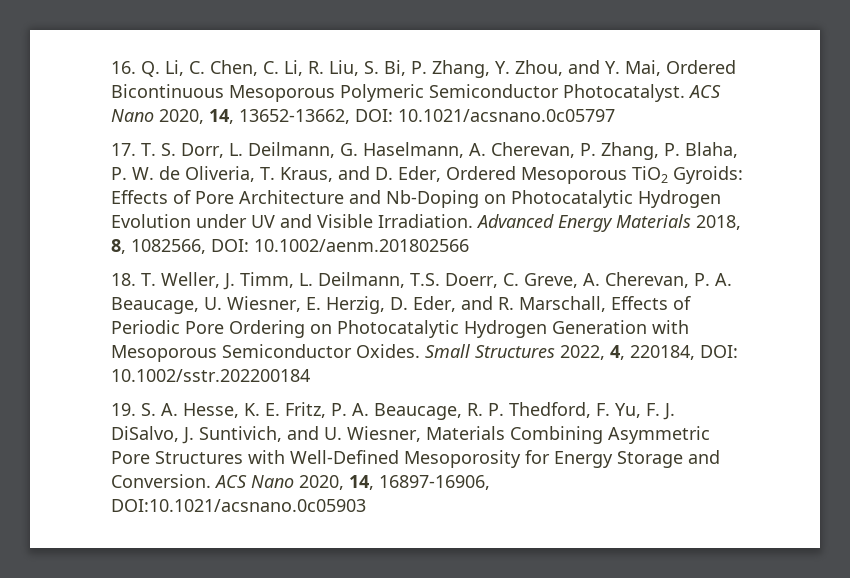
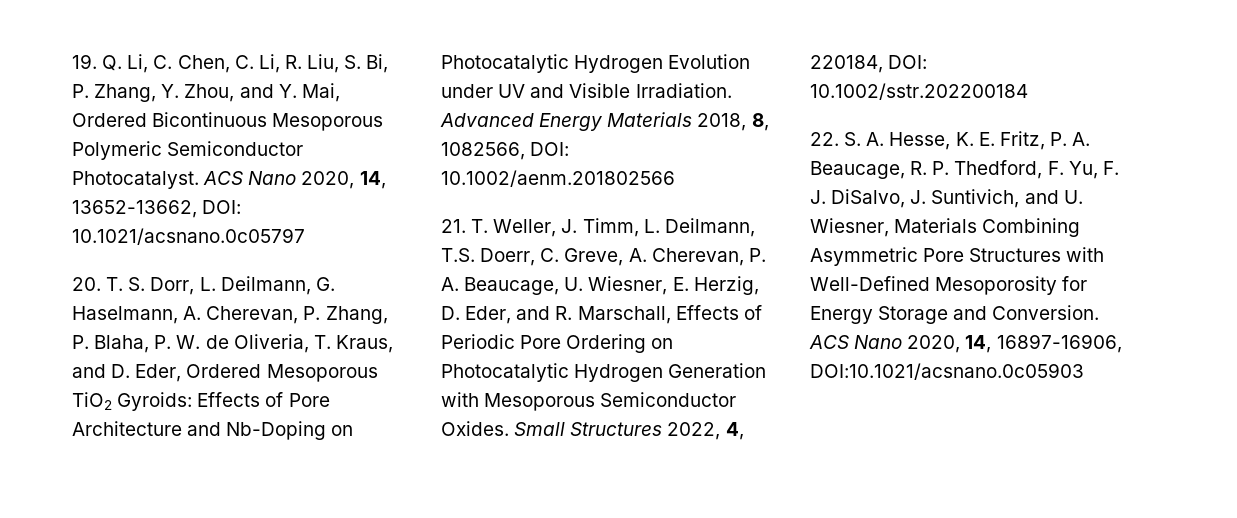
[111,61,136,74] 16. -> [72,54,97,69] 19.
[111,143,136,156] 17. -> [72,277,101,291] 20.
[111,273,136,286] 18. -> [441,219,466,233] 21.
[111,403,136,416] 19. -> [810,132,839,146] 22.

